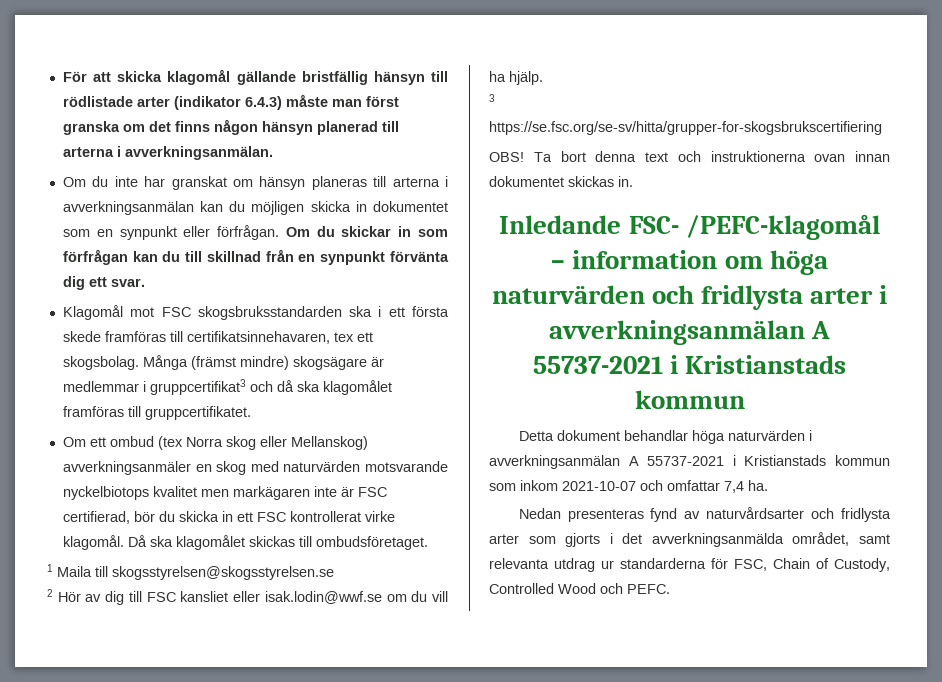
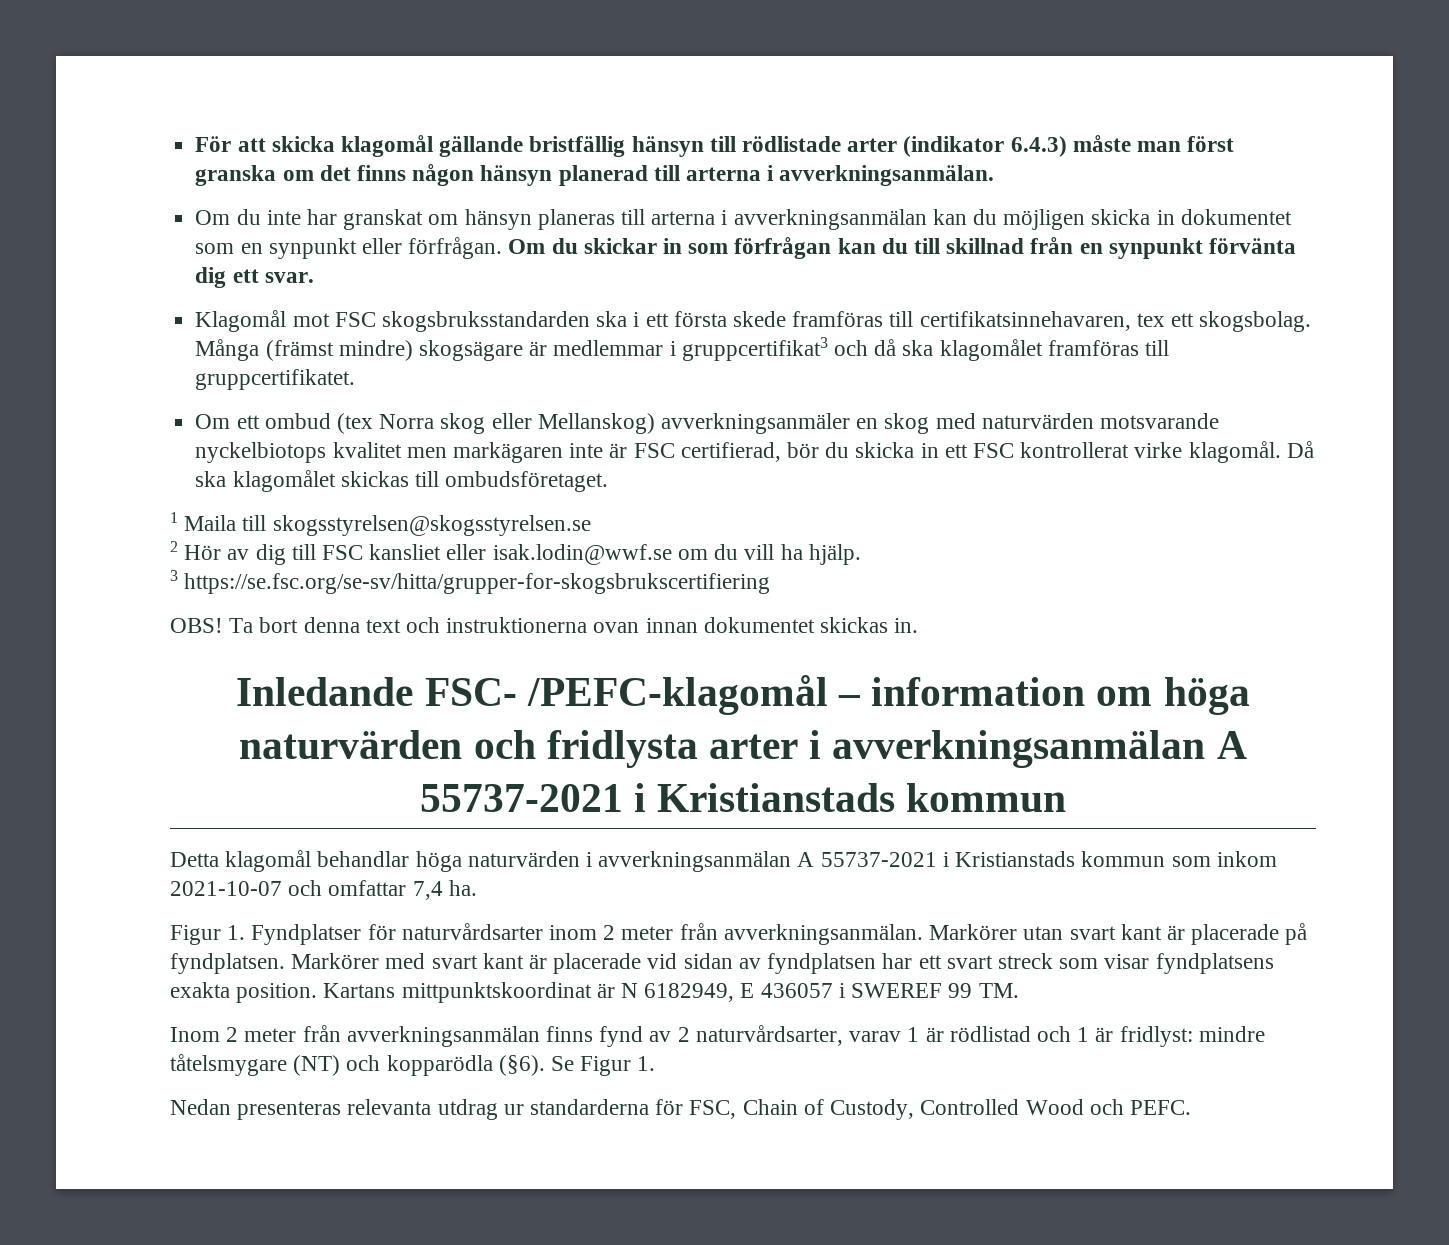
[556,430,620,441] dokument -> [225,850,312,872] klagomål
[518,507,891,522] [489,532,890,547] Nedan presenteras fynd av naturvårdsarter och fridlysta arter som gjorts i det avverkningsanmälda området, samt -> [170,923,1308,945] [170,953,1274,974] [170,982,1019,1003] [170,1025,1265,1047] [170,1054,656,1076] [170,1099,342,1120] Figur 1. Fyndplatser för naturvårdsarter inom 2 meter från avverkningsanmälan. Markörer utan svart kant är placerade på fyndplatsen. Markörer med svart kant är placerade vid sidan av fyndplatsen har ett svart streck som visar fyndplatsens exakta position. Kartans mittpunktskoordinat är N 6182949, E 436057 i SWEREF 99 TM. // Inom 2 meter från avverkningsanmälan finns fynd av 2 naturvårdsarter, varav 1 är rödlistad och 1 är fridlyst: mindre tåtelsmygare (NT) och kopparödla (§6). Se Figur 1. // Nedan presenteras

